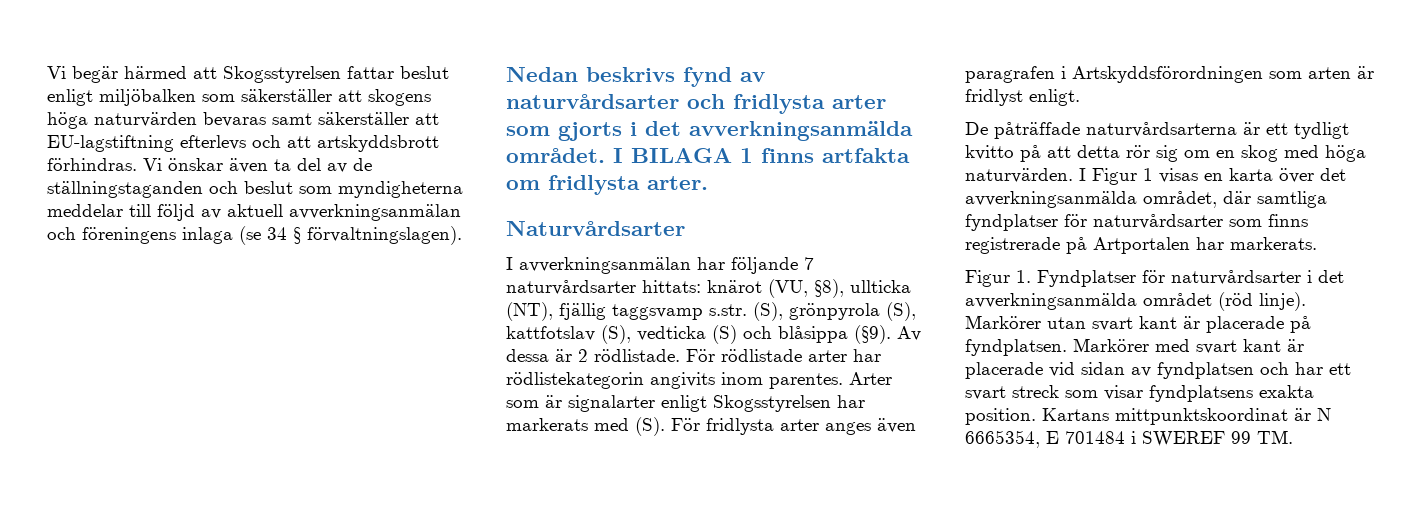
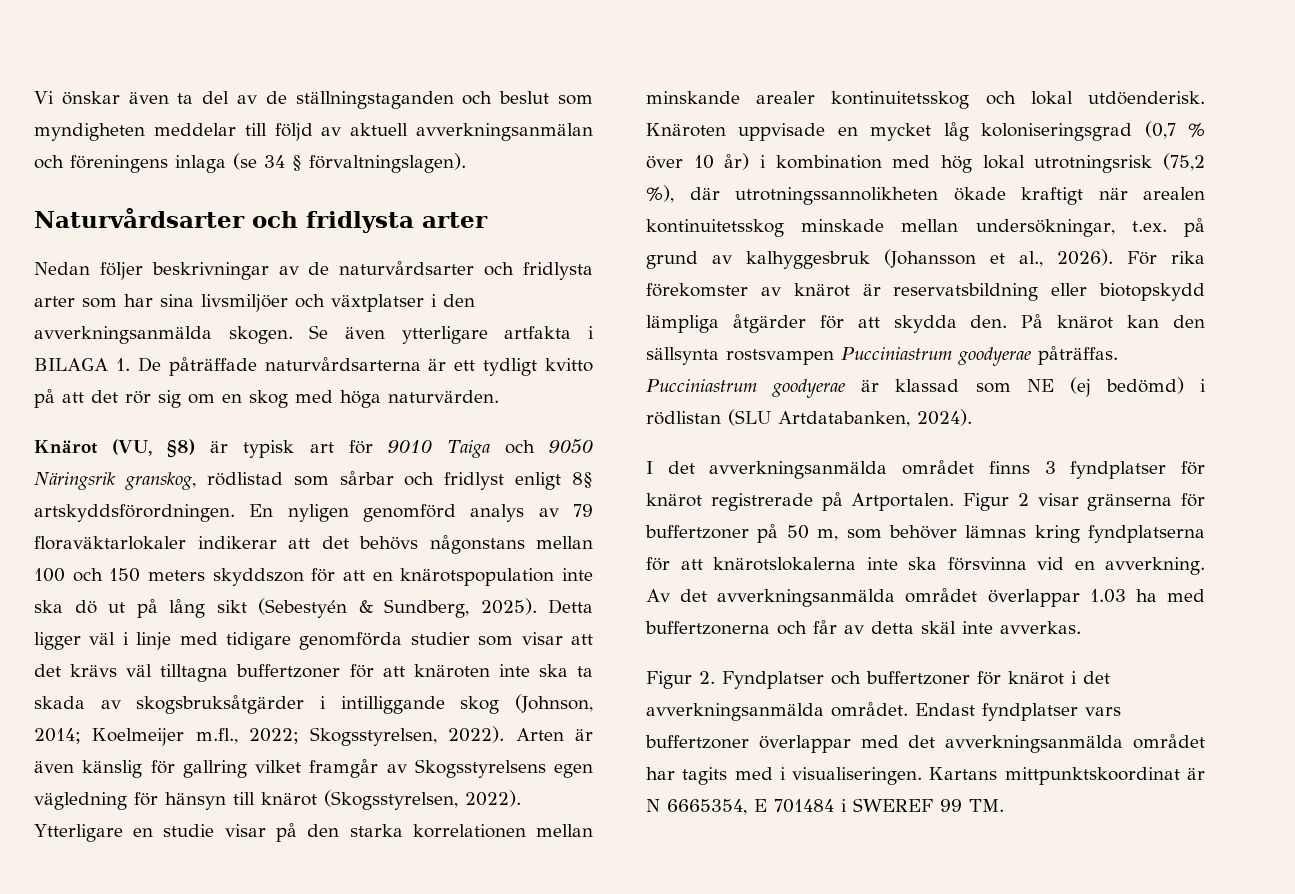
[47,66,449,83] [47,89,431,106] [47,112,439,129] [47,135,439,152] [47,158,162,171] Vi begär härmed att Skogsstyrelsen fattar beslut enligt miljöbalken som säkerställer att skogens höga naturvärden bevaras samt säkerställer att EU-lagstiftning efterlevs och att artskyddsbrott förhindras. Vi -> [34,91,54,104] Vi
[338,181,463,198] myndigheterna -> [34,123,145,141] myndigheten
[506,67,765,87] Nedan beskrivs fynd av -> [34,208,488,233] [34,262,330,280] Naturvårdsarter och fridlysta arter // Nedan följer beskrivningar av de
[558,121,913,141] [506,148,910,163] [506,175,708,195] [506,221,685,236] [506,257,814,274] [506,279,911,298] [506,302,916,321] [506,325,921,344] [506,349,881,362] [506,372,892,389] [506,395,865,412] [506,417,916,436] [965,66,1374,83] [965,89,1080,106] gjorts i det avverkningsanmälda området. I BILAGA 1 finns artfakta om fridlysta arter. // Naturvårdsarter // I avverkningsanmälan har följande 7 naturvårdsarter hittats: knärot (VU, §8), ullticka (NT), fjällig taggsvamp s.str. (S), grönpyrola (S), kattfotslav (S), vedticka (S) och blåsippa (§9). Av dessa är 2 rödlistade. För rödlistade arter har rödlistekategorin angivits inom parentes. Arter som är signalarter enligt Skogsstyrelsen har markerats med (S). För fridlysta arter anges även paragrafen i Artskyddsförordningen som arten är fridlyst enligt. // -> [124,294,475,312] [34,325,594,344] [34,358,130,371] har sina livsmiljöer och växtplatser i den avverkningsanmälda skogen. Se även ytterligare artfakta i BILAGA 1.
[1077,145,1120,158] detta -> [91,390,118,403] det
[1079,168,1346,185] [965,191,1327,208] [965,214,1308,231] [965,237,1317,254] [965,270,1344,287] [965,292,1306,311] [965,315,1311,333] [965,338,1304,356] [965,362,1351,379] [965,385,1314,402] [965,408,1036,425] I Figur 1 visas en karta över det avverkningsanmälda området, där samtliga fyndplatser för naturvårdsarter som finns registrerade på Artportalen har markerats. // Figur 1. Fyndplatser för naturvårdsarter i det avverkningsanmälda området (röd linje). Markörer utan svart kant är placerade på fyndplatsen. Markörer med svart kant är placerade vid sidan av fyndplatsen och har ett svart streck som visar fyndplatsens exakta position. -> [34,439,593,458] [34,471,593,490] [34,504,593,522] [34,535,593,554] [34,568,593,586] [34,598,593,618] [34,632,593,650] [34,664,594,682] [34,694,593,714] [34,726,593,746] [34,759,593,778] [34,790,521,810] [34,823,593,842] [646,91,1205,109] [646,121,1205,141] [646,153,1205,173] [646,185,1205,205] [646,218,1205,237] [646,249,1205,269] [646,283,1205,301] [646,314,1205,333] [646,346,1118,366] [646,377,1206,398] [646,409,972,427] [646,460,1205,479] [646,492,1205,511] [645,524,1205,543] [646,557,1205,575] [646,588,1205,607] [645,620,1081,635] [646,671,1110,689] [646,702,1121,721] [645,734,1205,753] [646,767,923,785] // Knärot (VU, §8) är typisk art för 9010 Taiga och 9050 Näringsrik granskog, rödlistad som sårbar och fridlyst enligt 8§ artskyddsförordningen. En nyligen genomförd analys av 79 floraväktarlokaler indikerar att det behövs någonstans mellan 100 och 150 meters skyddszon för att en knärotspopulation inte ska dö ut på lång sikt (Sebestyén & Sundberg, 2025). Detta ligger väl i linje med tidigare genomförda studier som visar att det krävs väl tilltagna buffertzoner för att knäroten inte ska ta skada av skogsbruksåtgärder i intilliggande skog (Johnson, 2014; Koelmeijer m.fl., 2022; Skogsstyrelsen, 2022). Arten är även känslig för gallring vilket framgår av Skogsstyrelsens egen vägledning för hänsyn till knärot (Skogsstyrelsen, 2022). Ytterligare en studie visar på den starka korrelationen mellan minskande arealer kontinuitetsskog och lokal utdöenderisk. Knäroten uppvisade en mycket låg koloniseringsgrad (0,7 % över 10 år) i kombination med hög lokal utrotningsrisk (75,2 %), där utrotningssannolikheten ökade kraftigt när arealen kontinuitetsskog minskade mellan undersökningar, t.ex. på grund av kalhyggesbruk (Johansson et al., 2026). För rika förekomster av knärot är reservatsbildning eller biotopskydd lämpliga åtgärder för att skydda den. På knärot kan den sällsynta rostsvampen Pucciniastrum goodyerae påträffas. Pucciniastrum goodyerae är klassad som NE (ej bedömd) i rödlistan (SLU Artdatabanken, 2024). // I det avverkningsanmälda området finns 3 fyndplatser för knärot registrerade på Artportalen. Figur 2 visar gränserna för buffertzoner på 50 m, som behöver lämnas kring fyndplatserna för att knärotslokalerna inte ska försvinna vid en avverkning. Av det avverkningsanmälda området överlappar 1.03 ha med buffertzonerna och får av detta skäl inte avverkas. // Figur 2. Fyndplatser och buffertzoner för knärot i det avverkningsanmälda området. Endast fyndplatser vars buffertzoner överlappar med det avverkningsanmälda området har tagits med i visualiseringen.

